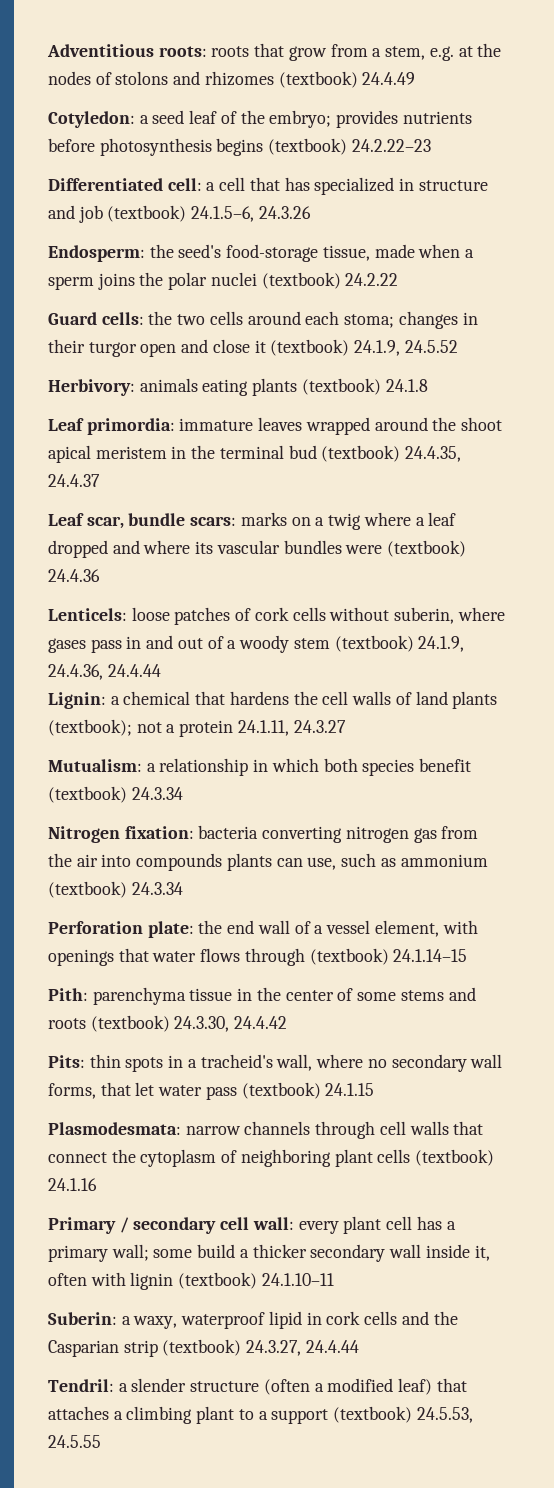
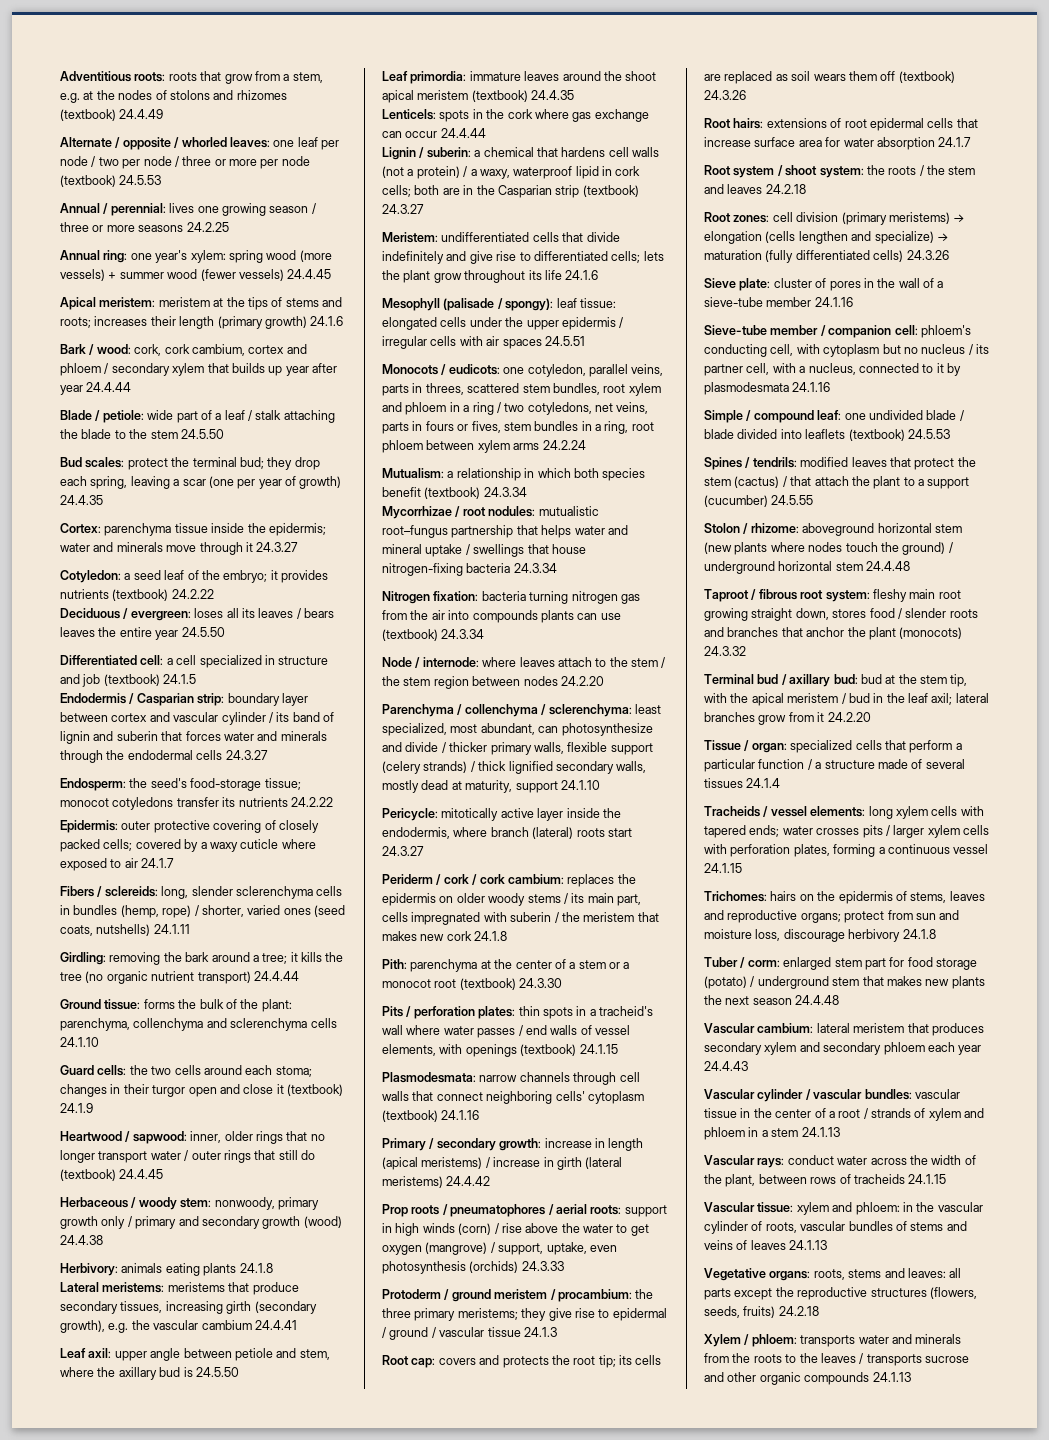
(416, 78) none -> [60,137,339,150] [60,156,310,169] [60,175,162,187] [60,203,316,216] [60,222,229,232] [60,250,332,263] [60,269,332,281] [60,297,342,310] [60,316,344,329] [60,344,307,356] [60,363,337,376] [60,382,132,395] [60,410,335,423] [60,429,224,439] [60,457,320,470] [60,476,342,489] [60,495,103,505] [60,523,326,536] [60,542,299,555] // Alternate / opposite / whorled leaves: one leaf per node / two per node / three or more per node (textbook) 24.5.53 // Annual / perennial: lives one growing season / three or more seasons 24.2.25 // Annual ring: one year's xylem: spring wood (more vessels) + summer wood (fewer vessels) 24.4.45 // Apical meristem: meristem at the tips of stems and roots; increases their length (primary growth) 24.1.6 // Bark / wood: cork, cork cambium, cortex and phloem / secondary xylem that builds up year after year 24.4.44 // Blade / petiole: wide part of a leaf / stalk attaching the blade to the stem 24.5.50 // Bud scales: protect the terminal bud; they drop each spring, leaving a scar (one per year of growth) 24.4.35 // Cortex: parenchyma tissue inside the epidermis; water and minerals move through it 24.3.27
(332, 119) none -> [270,570,278,580] it
[48,138,431,156] before photosynthesis begins (textbook) 24.2.22–23 -> [112,589,214,601] [60,608,334,621] [60,627,225,640] (textbook) 24.2.22 // Deciduous / evergreen: loses all its leaves / bears leaves the entire year 24.5.50
[249,177,310,191] that has -> (197, 660) none
[191,206,311,222] [48,244,475,262] [48,272,399,290] 24.1.5–6, 24.3.26 // Endosperm: the seed's food-storage tissue, made when a sperm joins the polar nuclei (textbook) 24.2.22 -> [163,674,197,684] [60,693,308,706] [60,712,334,725] [60,731,327,744] [60,750,268,763] [60,778,301,791] [60,797,333,810] [60,820,319,833] [60,839,316,852] [60,858,175,871] [60,886,343,899] [60,905,345,918] [60,924,190,936] [60,952,344,965] [60,971,299,984] [60,999,292,1012] [60,1018,337,1031] [60,1037,99,1047] 24.1.5 // Endodermis / Casparian strip: boundary layer between cortex and vascular cylinder / its band of lignin and suberin that forces water and minerals through the endodermal cells 24.3.27 // Endosperm: the seed's food-storage tissue; monocot cotyledons transfer its nutrients 24.2.22 // Epidermis: outer protective covering of closely packed cells; covered by a waxy cuticle where exposed to air 24.1.7 // Fibers / sclereids: long, slender sclerenchyma cells in bundles (hemp, rope) / shorter, varied ones (seed coats, nutshells) 24.1.11 // Girdling: removing the bark around a tree; it kills the tree (no organic nutrient transport) 24.4.44 // Ground tissue: forms the bulk of the plant: parenchyma, collenchyma and sclerenchyma cells 24.1.10
[354,340,458,356] 24.1.9, 24.5.52 -> [60,1103,93,1113] [60,1131,325,1144] [60,1150,315,1163] [60,1169,164,1181] [60,1197,319,1210] [60,1216,342,1229] [60,1235,103,1245] 24.1.9 // Heartwood / sapwood: inner, older rings that no longer transport water / outer rings that still do (textbook) 24.4.45 // Herbaceous / woody stem: nonwoody, primary growth only / primary and secondary growth (wood) 24.4.38
[301,378,428,395] (textbook) 24.1.8 -> [239,1263,273,1273] [60,1282,299,1295] [60,1301,317,1314] [60,1320,297,1333] [60,1348,330,1361] [60,1367,239,1380] 24.1.8 // Lateral meristems: meristems that produce secondary tissues, increasing girth (secondary growth), e.g. the vascular cambium 24.4.41 // Leaf axil: upper angle between petiole and stem, where the axillary bud is 24.5.50
[305,417,370,435] wrapped -> (560, 76) none
[171,445,462,462] [48,474,100,487] [48,512,457,530] [48,540,467,558] [48,569,100,582] [48,607,505,625] [48,635,465,653] [48,664,161,680] [48,692,106,709] in the terminal bud (textbook) 24.4.35, 24.4.37 // Leaf scar, bundle scars: marks on a twig where a leaf dropped and where its vascular bundles were (textbook) 24.4.36 // Lenticels: loose patches of cork cells without suberin, where gases pass in and out of a woody stem (textbook) 24.1.9, 24.4.36, 24.4.44 // Lignin: -> [471,90,575,102] [382,109,649,122] [382,128,486,138] [382,147,471,160] (textbook) 24.4.35 // Lenticels: spots in the cork where gas exchange can occur 24.4.44 // Lignin / suberin:
[293,691,498,709] [48,719,346,737] the cell walls of land plants (textbook); not a protein 24.1.11, 24.3.27 -> [608,147,659,157] [382,166,641,179] [382,185,639,198] [382,204,424,214] [382,232,620,243] [382,251,664,264] [382,270,599,283] [382,298,616,311] [382,317,624,330] [382,336,585,349] [382,364,664,377] [382,383,661,396] [382,402,649,415] [382,421,654,434] [382,440,586,453] cell walls (not a protein) / a waxy, waterproof lipid in cork cells; both are in the Casparian strip (textbook) 24.3.27 // Meristem: undifferentiated cells that divide indefinitely and give rise to differentiated cells; lets the plant grow throughout its life 24.1.6 // Mesophyll (palisade / spongy): leaf tissue: elongated cells under the upper epidermis / irregular cells with air spaces 24.5.51 // Monocots / eudicots: one cotyledon, parallel veins, parts in threes, scattered stem bundles, root xylem and phloem in a ring / two cotyledons, net veins, parts in fours or fives, stem bundles in a ring, root phloem between xylem arms 24.2.24
(183, 793) none -> [382,506,599,519] [382,525,628,538] [382,544,586,557] [382,563,557,576] // Mycorrhizae / root nodules: mutualistic root–fungus partnership that helps water and mineral uptake / swellings that house nitrogen-fixing bacteria 24.3.34
[262,826,343,843] converting -> [529,591,569,604] turning
[307,853,488,870] [48,881,183,898] [48,920,478,938] [48,948,468,966] use, such as ammonium (textbook) 24.3.34 // Perforation plate: the end wall of a vessel element, with openings that water flows through (textbook) 24.1.14–15 -> [600,613,621,620] [382,629,485,641] [382,657,666,668] [382,676,604,689] [382,704,661,717] [382,723,653,736] [382,742,653,755] [382,761,647,774] [382,780,600,793] [382,808,621,821] [382,827,632,839] [382,846,424,856] [382,874,636,887] [382,893,641,906] [382,912,659,925] [382,931,508,941] use (textbook) 24.3.34 // Node / internode: where leaves attach to the stem / the stem region between nodes 24.2.20 // Parenchyma / collenchyma / sclerenchyma: least specialized, most abundant, can photosynthesize and divide / thicker primary walls, flexible support (celery strands) / thick lignified secondary walls, mostly dead at maturity, support 24.1.10 // Pericycle: mitotically active layer inside the endodermis, where branch (lateral) roots start 24.3.27 // Periderm / cork / cork cambium: replaces the epidermis on older woody stems / its main part, cells impregnated with suberin / the meristem that makes new cork 24.1.8
[189,987,476,1001] [48,1015,288,1032] [48,1055,85,1068] tissue in the center of some stems and roots (textbook) 24.3.30, 24.4.42 // Pits: -> [480,959,630,969] [382,978,563,990] [382,1006,516,1019] at the center of a stem or a monocot root (textbook) 24.3.30 // Pits / perforation plates:
[276,1054,503,1072] [48,1082,237,1100] wall, where no secondary wall forms, that let water pass -> [382,1025,630,1038] [382,1044,517,1057] wall where water passes / end walls of vessel elements, with openings
[111,1149,411,1167] the cytoplasm of neighboring plant cells -> [486,1091,644,1104] neighboring cells' cytoplasm
[220,1216,456,1234] [48,1244,490,1262] [48,1272,334,1290] [48,1311,458,1329] [48,1339,359,1357] [48,1378,467,1395] [48,1406,193,1424] cell wall: every plant cell has a primary wall; some build a thicker secondary wall inside it, often with lignin (textbook) 24.1.10–11 // Suberin: a waxy, waterproof lipid in cork cells and the Casparian strip (textbook) 24.3.27, 24.4.44 // Tendril: a slender structure (often a modified leaf) that attaches a climbing -> [499,1138,644,1151] [382,1157,623,1170] [382,1176,491,1188] [382,1204,667,1217] [382,1223,649,1236] [382,1242,617,1255] [382,1261,564,1274] [382,1289,654,1302] [382,1308,667,1321] [382,1327,557,1340] [382,1355,662,1368] [704,71,955,84] [704,90,746,100] [704,118,978,131] [704,137,972,150] [704,165,976,178] [704,184,806,194] [704,212,966,225] [704,231,949,244] [704,250,949,263] [704,278,944,291] [704,297,853,307] [704,325,971,338] [704,344,989,357] [704,363,961,376] [704,382,831,395] [704,410,964,423] [704,429,950,441] [704,457,976,470] [704,476,870,488] growth: increase in length (apical meristems) / increase in girth (lateral meristems) 24.4.42 // Prop roots / pneumatophores / aerial roots: support in high winds (corn) / rise above the water to get oxygen (mangrove) / support, uptake, even photosynthesis (orchids) 24.3.33 // Protoderm / ground meristem / procambium: the three primary meristems; they give rise to epidermal / ground / vascular tissue 24.1.3 // Root cap: covers and protects the root tip; its cells are replaced as soil wears them off (textbook) 24.3.26 // Root hairs: extensions of root epidermal cells that increase surface area for water absorption 24.1.7 // Root system / shoot system: the roots / the stem and leaves 24.2.18 // Root zones: cell division (primary meristems) → elongation (cells lengthen and specialize) → maturation (fully differentiated cells) 24.3.26 // Sieve plate: cluster of pores in the wall of a sieve-tube member 24.1.16 // Sieve-tube member / companion cell: phloem's conducting cell, with cytoplasm but no nucleus / its partner cell, with a nucleus, connected to it by plasmodesmata 24.1.16 // Simple / compound leaf: one undivided blade / blade divided into leaflets (textbook) 24.5.53 // Spines / tendrils: modified leaves that protect the stem (cactus) / that attach the
[333,1406,473,1423] (textbook) 24.5.53, -> [704,495,768,507] (cucumber)
(101, 1441) none -> [704,523,962,536] [704,542,953,555] [704,561,911,574] [704,589,961,602] [704,608,978,621] [704,627,963,640] [704,646,746,656] [704,674,968,687] [704,693,989,706] [704,712,871,725] [704,740,962,753] [704,759,965,772] [704,778,781,788] [704,806,984,819] [704,825,989,838] [704,844,989,857] [704,863,742,873] [704,891,985,904] [704,910,960,923] [704,929,936,942] [704,957,977,970] [704,976,985,989] [704,995,840,1005] [704,1023,984,1036] [704,1042,982,1055] [704,1061,748,1071] [704,1089,960,1102] [704,1108,985,1121] [704,1127,840,1140] [704,1155,976,1168] [704,1174,947,1187] [704,1202,983,1215] [704,1221,967,1234] [704,1240,828,1250] [704,1268,962,1281] [704,1287,977,1300] [704,1306,819,1318] [704,1334,962,1347] [704,1353,969,1366] [704,1372,911,1385] // Stolon / rhizome: aboveground horizontal stem (new plants where nodes touch the ground) / underground horizontal stem 24.4.48 // Taproot / fibrous root system: fleshy main root growing straight down, stores food / slender roots and branches that anchor the plant (monocots) 24.3.32 // Terminal bud / axillary bud: bud at the stem tip, with the apical meristem / bud in the leaf axil; lateral branches grow from it 24.2.20 // Tissue / organ: specialized cells that perform a particular function / a structure made of several tissues 24.1.4 // Tracheids / vessel elements: long xylem cells with tapered ends; water crosses pits / larger xylem cells with perforation plates, forming a continuous vessel 24.1.15 // Trichomes: hairs on the epidermis of stems, leaves and reproductive organs; protect from sun and moisture loss, discourage herbivory 24.1.8 // Tuber / corm: enlarged stem part for food storage (potato) / underground stem that makes new plants the next season 24.4.48 // Vascular cambium: lateral meristem that produces secondary xylem and secondary phloem each year 24.4.43 // Vascular cylinder / vascular bundles: vascular tissue in the center of a root / strands of xylem and phloem in a stem 24.1.13 // Vascular rays: conduct water across the width of the plant, between rows of tracheids 24.1.15 // Vascular tissue: xylem and phloem: in the vascular cylinder of roots, vascular bundles of stems and veins of leaves 24.1.13 // Vegetative organs: roots, stems and leaves: all parts except the reproductive structures (flowers, seeds, fruits) 24.2.18 // Xylem / phloem: transports water and minerals from the roots to the leaves / transports sucrose and other organic compounds 24.1.13

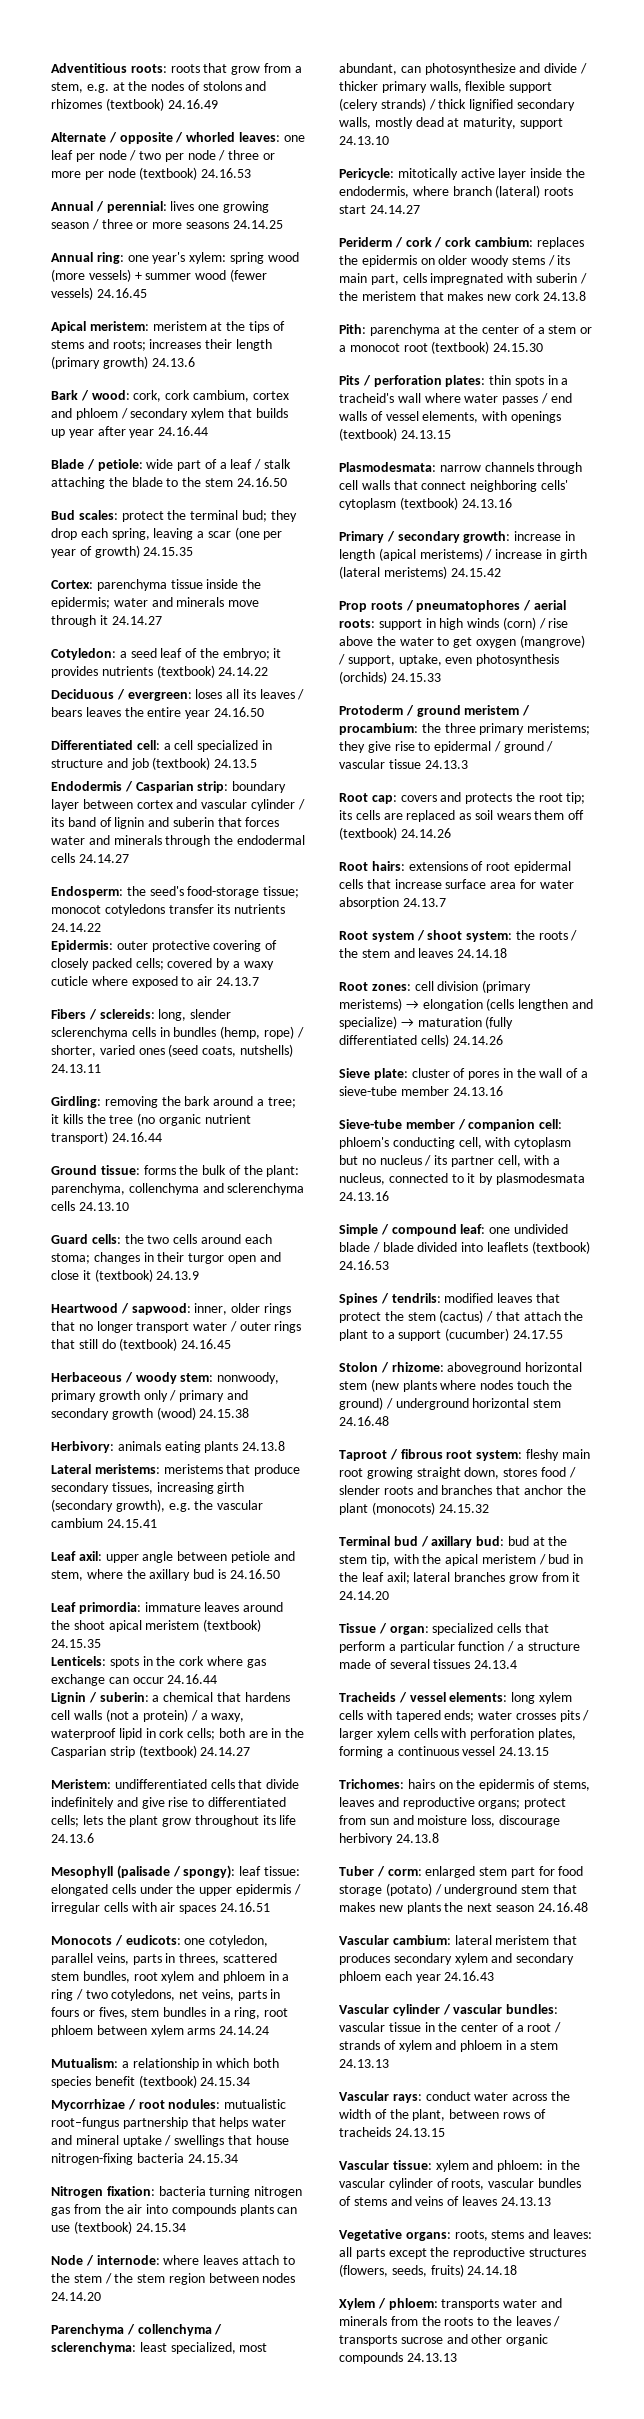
[119,109,164,119] 24.4.49 -> [167,99,218,109] 24.16.49
[119,175,162,185] 24.5.53 -> [201,168,252,178] 24.16.53
[186,222,229,232] 24.2.25 -> [232,220,283,229] 24.14.25
[287,269,332,279] 24.4.45 -> [96,288,147,298] 24.16.45
[310,316,344,326] 24.1.6 -> [151,357,195,367] 24.13.6
[86,382,132,392] 24.4.44 -> [158,426,209,436] 24.16.44
[180,429,224,439] 24.5.50 -> [236,477,287,487] 24.16.50
[60,495,103,505] 24.4.35 -> [143,547,194,556] 24.15.35
[256,542,299,552] 24.3.27 -> [111,616,162,625] 24.14.27
[171,589,214,599] 24.2.22 -> [218,667,269,676] 24.14.22
[181,627,225,637] 24.5.50 -> [213,707,264,717] 24.16.50
[163,674,197,684] 24.1.5 -> [214,759,258,768] 24.13.5
[225,750,268,760] 24.3.27 -> [78,854,129,863] 24.14.27
[290,797,333,807] 24.2.22 -> [51,923,101,932] 24.14.22
[141,858,175,868] 24.1.7 -> [215,977,259,986] 24.13.7
[153,924,190,934] 24.1.11 -> [51,1064,101,1073] 24.13.11
[253,971,299,981] 24.4.44 -> [111,1132,162,1142] 24.16.44
[60,1037,99,1047] 24.1.10 -> [78,1202,129,1211] 24.13.10
[60,1103,93,1113] 24.1.9 -> [156,1271,200,1280] 24.13.9
[119,1169,164,1179] 24.4.45 -> [181,1339,232,1349] 24.16.45
[60,1235,103,1245] 24.4.38 -> [199,1408,250,1418] 24.15.38
[239,1263,273,1273] 24.1.8 -> [242,1441,286,1451] 24.13.8
[254,1320,297,1330] 24.4.41 -> [106,1519,157,1528] 24.15.41
[195,1367,239,1377] 24.5.50 -> [229,1569,280,1579] 24.16.50
[531,90,575,100] 24.4.35 -> [51,1639,101,1648] 24.15.35
[440,128,486,138] 24.4.44 -> [167,1674,218,1684] 24.16.44
[382,204,424,214] 24.3.27 -> [200,1747,251,1756] 24.14.27
[565,270,599,280] 24.1.6 -> [51,1833,94,1843] 24.13.6
[544,336,585,346] 24.5.51 -> [219,1902,270,1912] 24.16.51
[542,440,586,450] 24.2.24 -> [219,2026,270,2035] 24.14.24
[483,487,527,497] 24.3.34 -> [200,2077,251,2086] 24.15.34
[513,563,557,573] 24.3.34 -> [187,2154,238,2163] 24.15.34
[441,629,485,639] 24.3.34 -> [135,2223,186,2232] 24.15.34
[560,676,604,686] 24.2.20 -> [51,2292,101,2301] 24.14.20
[560,780,600,790] 24.1.10 -> [339,136,389,145] 24.13.10
[382,846,424,856] 24.3.27 -> [369,205,420,214] 24.14.27
[474,931,508,941] 24.1.8 -> [542,291,586,301] 24.13.8
[519,978,563,988] 24.3.30 -> [493,343,544,352] 24.15.30
[579,1044,618,1054] 24.1.15 -> [400,430,451,439] 24.13.15
[441,1110,480,1120] 24.1.16 -> [461,498,512,508] 24.13.16
[446,1176,491,1186] 24.4.42 -> [450,568,501,577] 24.15.42
[521,1261,564,1271] 24.3.33 -> [390,673,441,682] 24.15.33
[523,1327,557,1337] 24.1.3 -> [424,760,468,769] 24.13.3
[704,90,746,100] 24.3.26 -> [400,828,451,838] 24.14.26
[938,137,972,147] 24.1.7 -> [402,898,446,907] 24.13.7
[765,184,806,194] 24.2.18 -> [457,948,508,958] 24.14.18
[906,250,949,260] 24.3.26 -> [452,1035,503,1045] 24.14.26
[814,297,853,307] 24.1.16 -> [452,1086,503,1096] 24.13.16
[792,382,831,392] 24.1.16 -> [339,1191,389,1201] 24.13.16
[907,429,950,439] 24.5.53 -> [339,1260,389,1270] 24.16.53
[771,495,814,505] 24.5.55 -> [512,1330,563,1339] 24.17.55
[866,561,911,571] 24.4.48 -> [339,1416,389,1426] 24.16.48
[704,646,746,656] 24.3.32 -> [438,1504,489,1513] 24.15.32
[827,712,871,722] 24.2.20 -> [339,1591,389,1600] 24.14.20
[746,778,781,788] 24.1.4 -> [474,1660,518,1669] 24.13.4
[704,863,742,873] 24.1.15 -> [499,1747,550,1756] 24.13.15
[902,929,936,939] 24.1.8 -> [395,1833,439,1843] 24.13.8
[795,995,840,1005] 24.4.48 -> [537,1902,588,1912] 24.16.48
[704,1061,748,1071] 24.4.43 -> [444,1971,495,1981] 24.16.43
[801,1127,840,1137] 24.1.13 -> [339,2059,389,2068] 24.13.13
[908,1174,947,1184] 24.1.15 -> [394,2128,445,2137] 24.13.15
[789,1240,828,1250] 24.1.13 -> [500,2197,551,2206] 24.13.13
[778,1306,819,1316] 24.2.18 -> [467,2265,518,2275] 24.14.18
[872,1372,911,1382] 24.1.13 -> [406,2353,457,2362] 24.13.13

